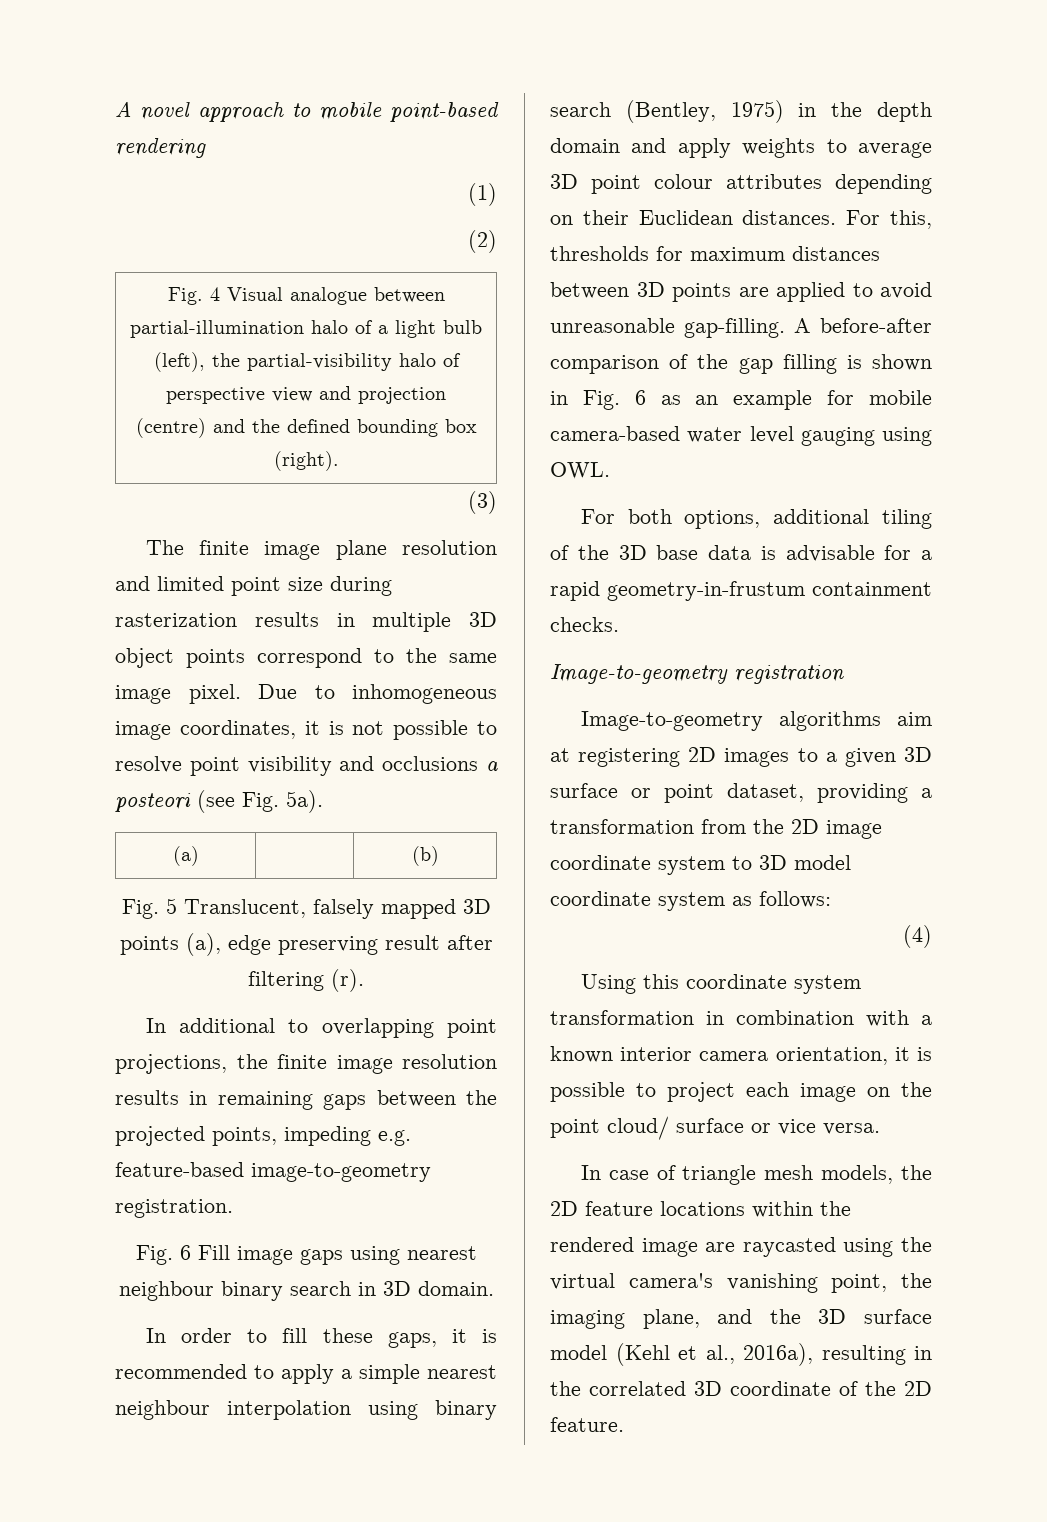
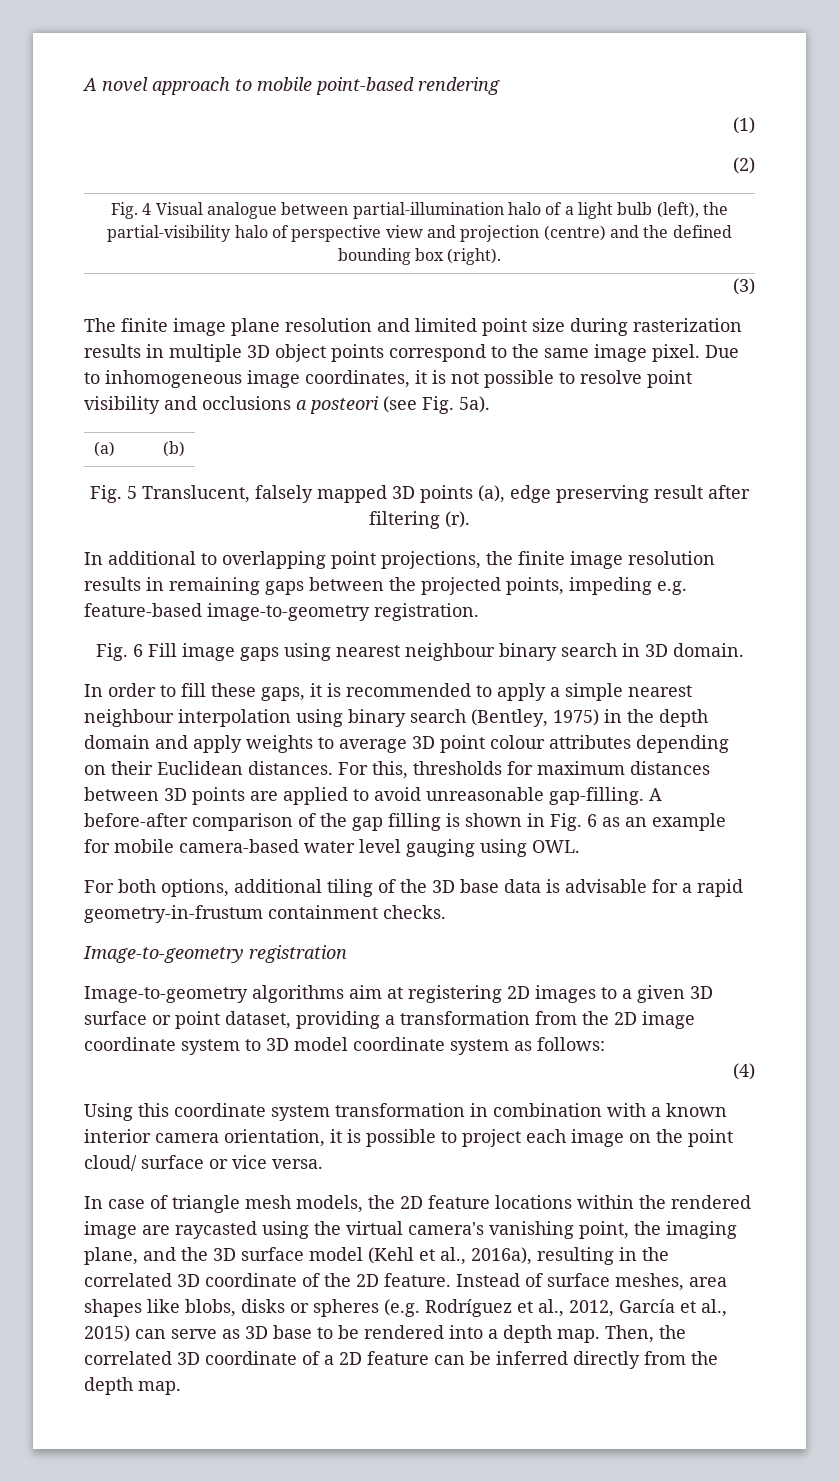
(624, 1424) none -> [456,1273,727,1291] [84,1299,727,1317] [84,1325,686,1343] [84,1351,718,1369] [84,1377,181,1395] Instead of surface meshes, area shapes like blobs, disks or spheres (e.g. Rodríguez et al., 2012, García et al., 2015) can serve as 3D base to be rendered into a depth map. Then, the correlated 3D coordinate of a 2D feature can be inferred directly from the depth map.

